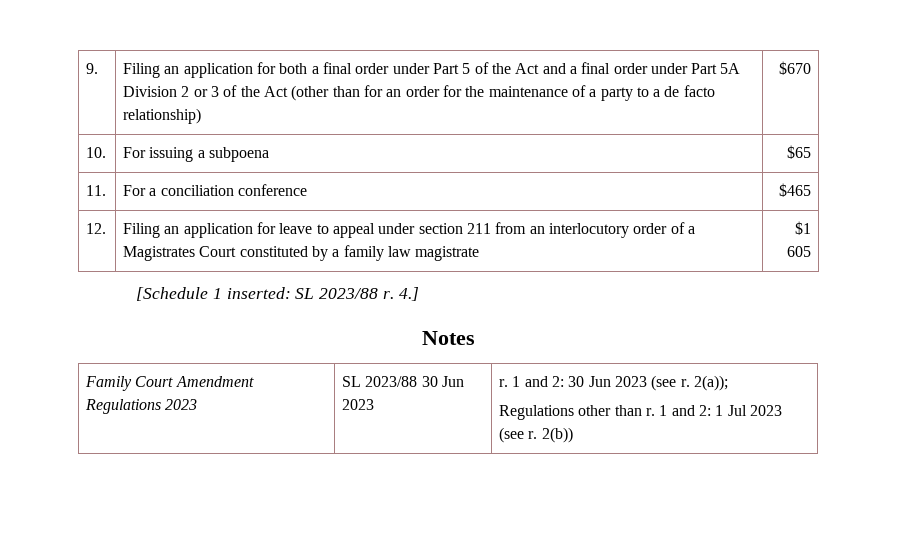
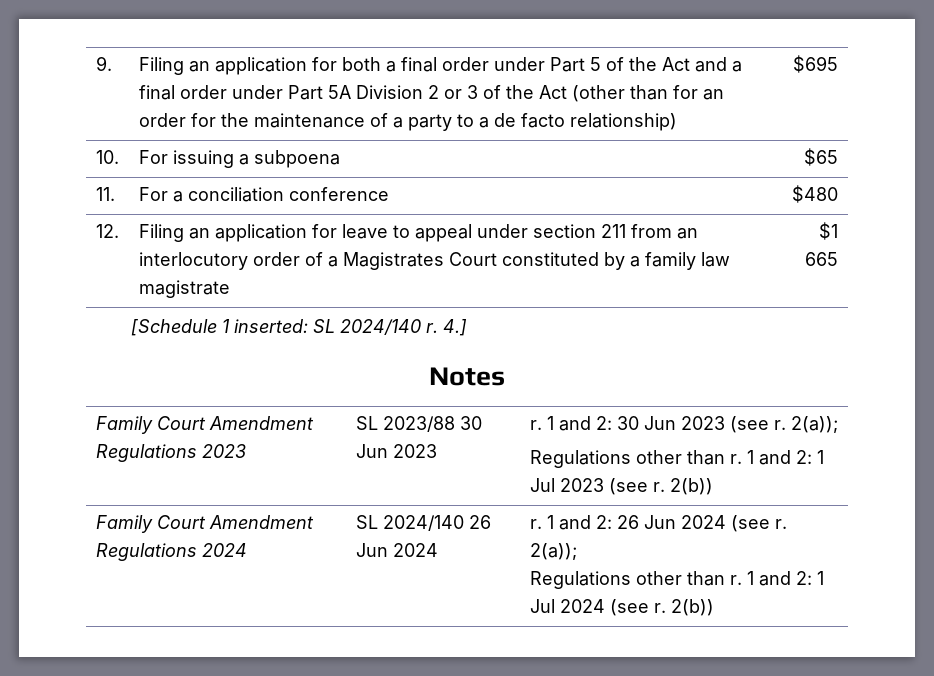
[778,61,811,75] $670 -> [793,55,839,73] $695
[778,183,811,197] $465 -> [792,185,839,203] $480
[786,246,811,257] 605 -> [805,252,839,266] 665
[319,288,379,299] 2023/88 -> [339,319,422,335] 2024/140
(573, 435) none -> [95,515,314,533] [95,543,247,561] [355,515,491,531] [355,543,438,557] [529,515,787,532] [529,543,577,560] [529,571,824,589] [529,599,714,616] // Family Court Amendment Regulations 2024 | SL 2024/140 26 Jun 2024 | r. 1 and 2: 26 Jun 2024 (see r. 2(a)); // Regulations other than r. 1 and 2: 1 Jul 2024 (see r. 2(b))

